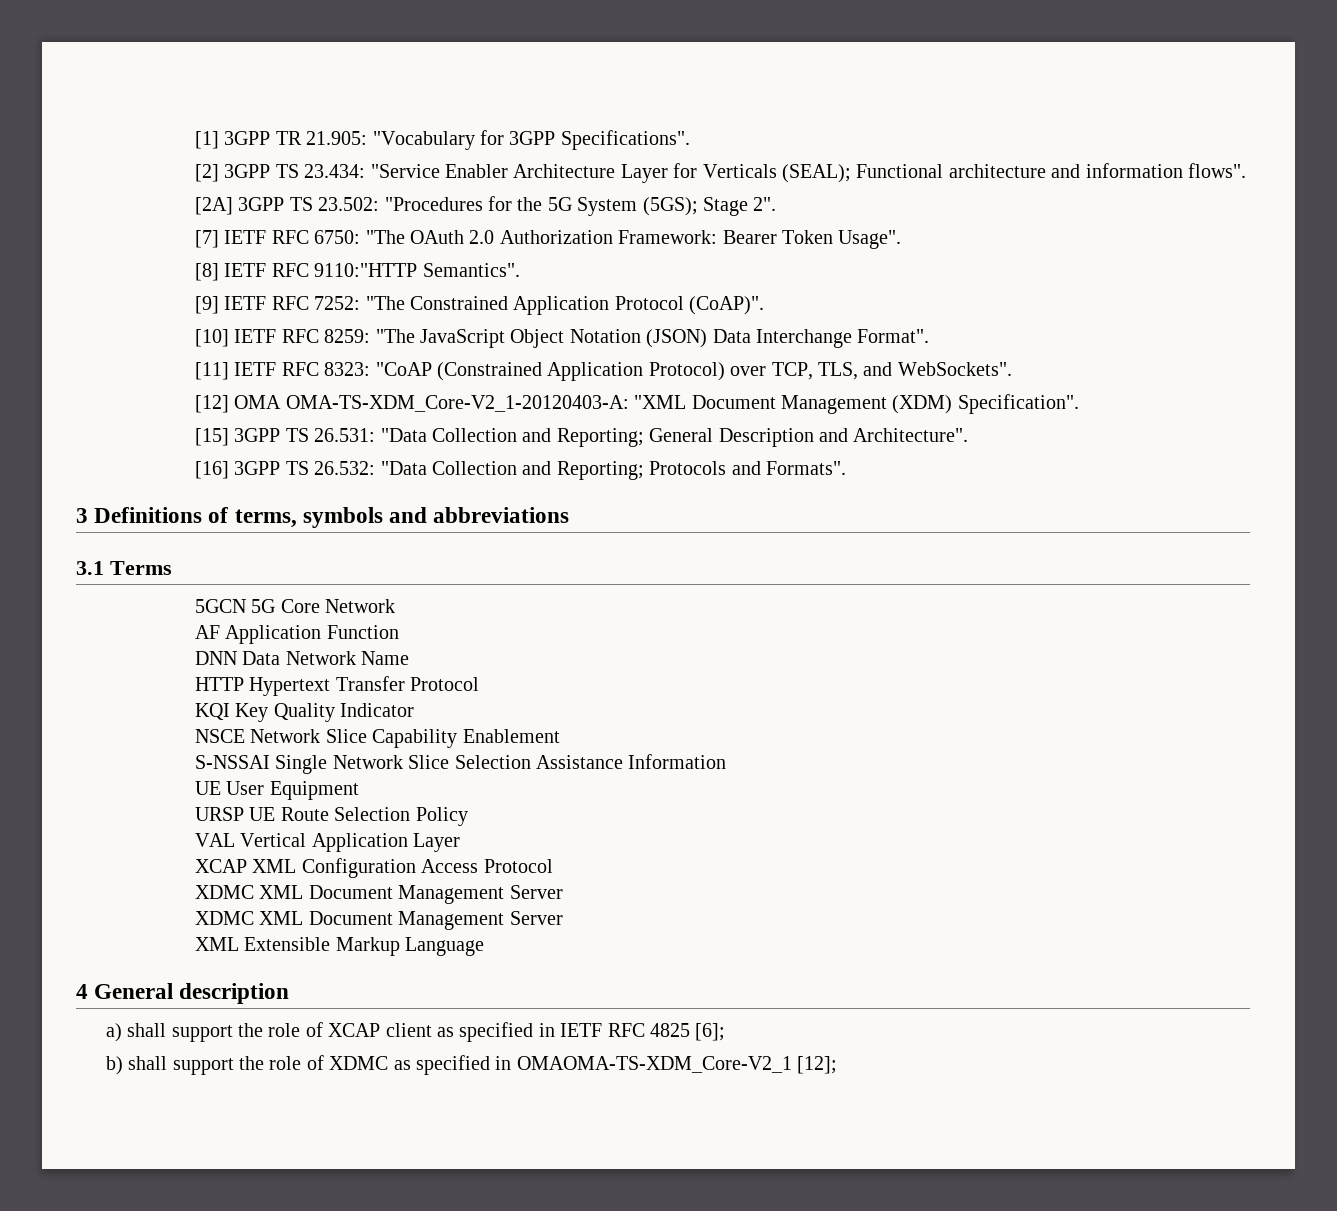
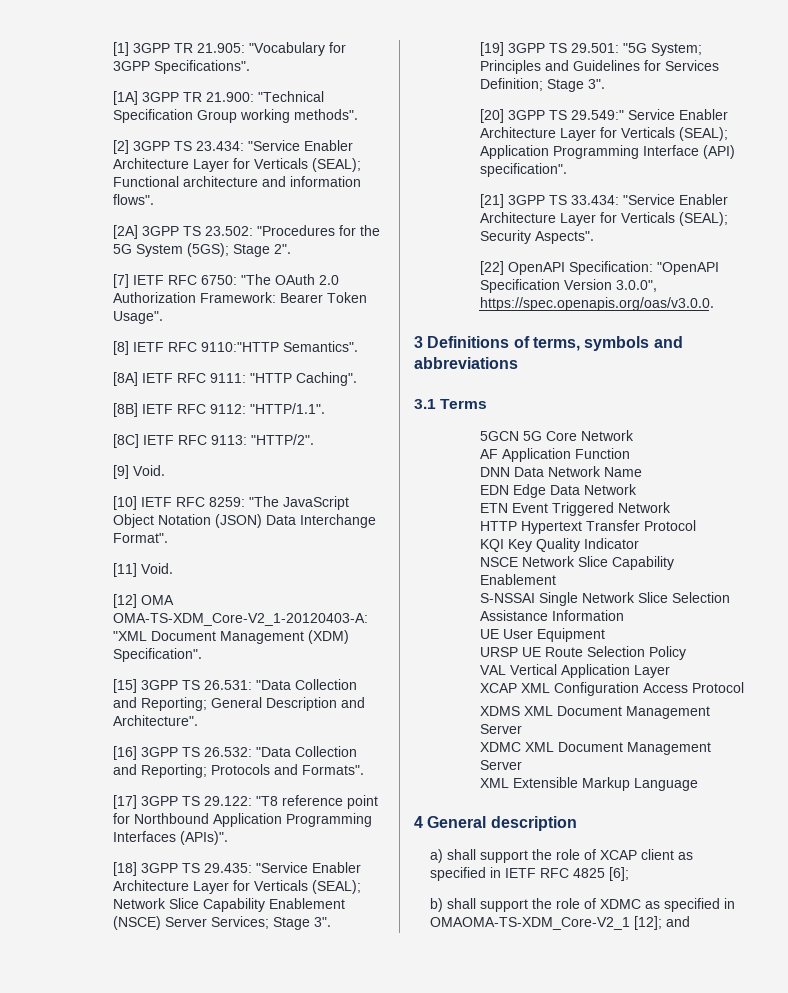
(690, 140) none -> [112,91,324,105] [112,109,358,123] // [1A] 3GPP TR 21.900: "Technical Specification Group working methods".
[195,296,765,315] [9] IETF RFC 7252: "The Constrained Application Protocol (CoAP)". -> [112,372,357,386] [112,403,325,417] [112,434,314,448] [112,465,165,479] [8A] IETF RFC 9111: "HTTP Caching". // [8B] IETF RFC 9112: "HTTP/1.1". // [8C] IETF RFC 9113: "HTTP/2". // [9] Void.
[234,362,1012,381] IETF RFC 8323: "CoAP (Constrained Application Protocol) over TCP, TLS, and WebSockets". -> [140,563,173,574] Void.
(847, 468) none -> [112,795,378,809] [112,813,372,827] [112,831,228,845] [112,862,361,876] [112,880,361,894] [112,898,345,912] [112,916,331,930] [479,42,702,56] [479,60,719,74] [479,78,605,92] [479,109,728,123] [479,127,728,141] [479,145,735,159] [479,163,567,177] [479,194,728,208] [479,212,728,226] [479,230,594,244] [479,261,719,275] [479,279,657,293] [479,297,714,311] // [17] 3GPP TS 29.122: "T8 reference point for Northbound Application Programming Interfaces (APIs)". // [18] 3GPP TS 29.435: "Service Enabler Architecture Layer for Verticals (SEAL); Network Slice Capability Enablement (NSCE) Server Services; Stage 3". // [19] 3GPP TS 29.501: "5G System; Principles and Guidelines for Services Definition; Stage 3". // [20] 3GPP TS 29.549:" Service Enabler Architecture Layer for Verticals (SEAL); Application Programming Interface (API) specification". // [21] 3GPP TS 33.434: "Service Enabler Architecture Layer for Verticals (SEAL); Security Aspects". // [22] OpenAPI Specification: "OpenAPI Specification Version 3.0.0", https://spec.openapis.org/oas/v3.0.0.
(410, 658) none -> [479,484,637,498] [479,502,671,516] // EDN Edge Data Network // ETN Event Triggered Network
[195,885,255,899] XDMC -> [479,706,520,716] XDMS
(838, 1065) none -> [666,916,691,927] and

